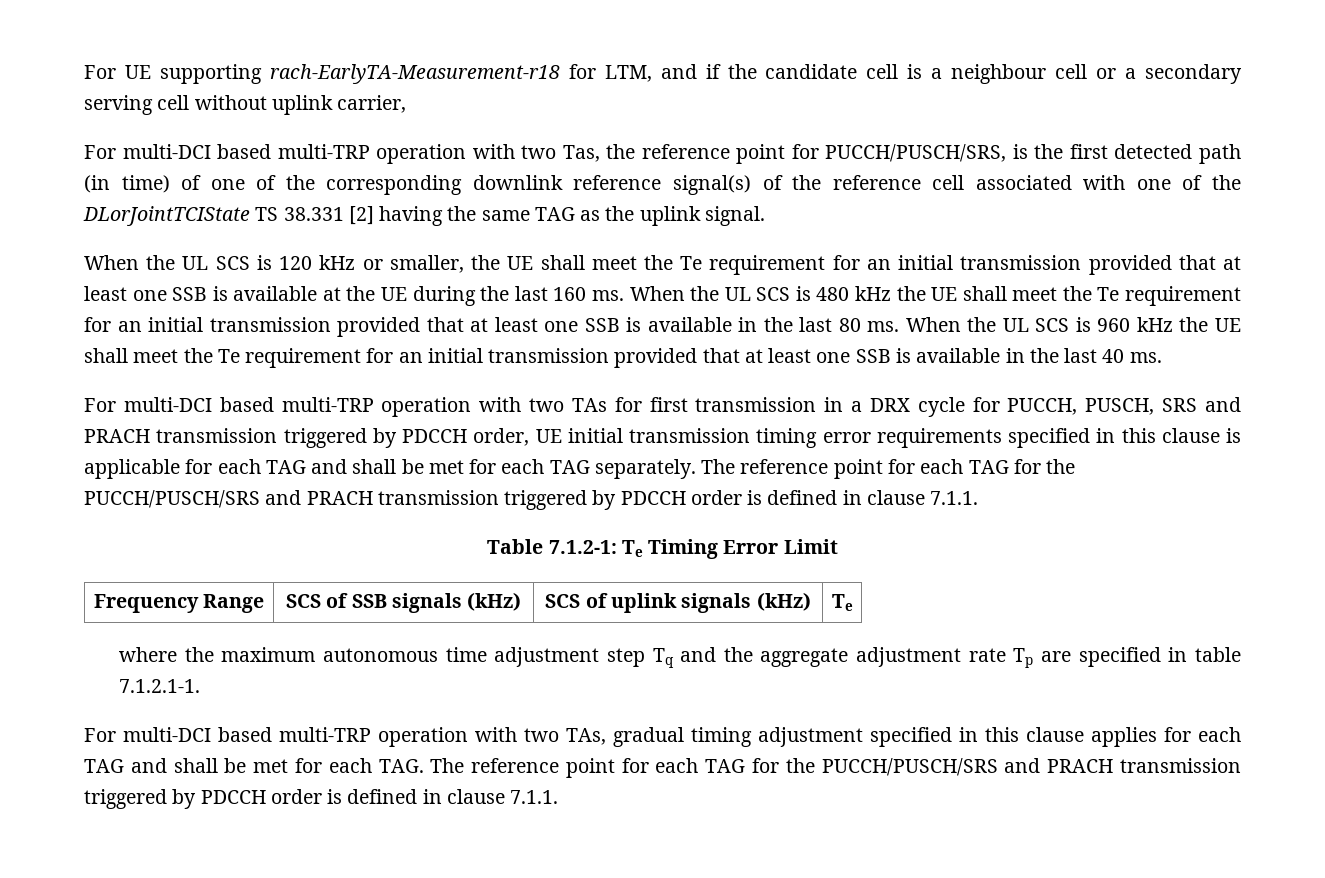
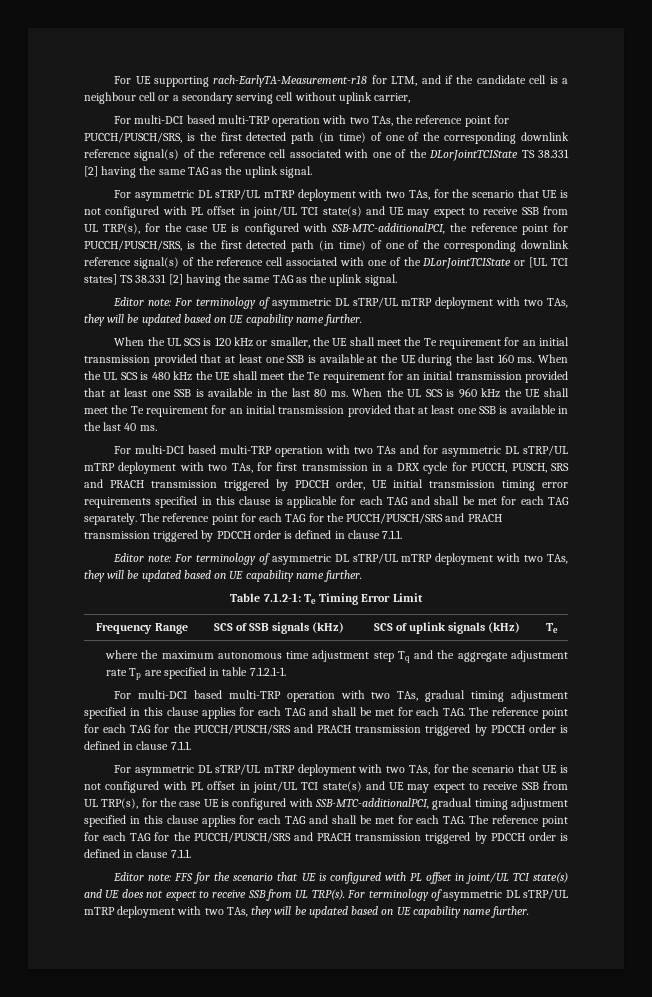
[562,145,600,162] Tas, -> [371,116,393,126] TAs,
(765, 216) none -> [114,189,568,201] [84,206,568,218] [84,223,568,235] [84,240,570,252] [84,257,568,269] [84,274,397,286] [113,297,568,309] [84,314,363,326] // For asymmetric DL sTRP/UL mTRP deployment with two TAs, for the scenario that UE is not configured with PL offset in joint/UL TCI state(s) and UE may expect to receive SSB from UL TRP(s), for the case UE is configured with SSB-MTC-additionalPCI, the reference point for PUCCH/PUSCH/SRS, is the first detected path (in time) of one of the corresponding downlink reference signal(s) of the reference cell associated with one of the DLorJointTCIState or [UL TCI states] TS 38.331 [2] having the same TAG as the uplink signal. // Editor note: For terminology of asymmetric DL sTRP/UL mTRP deployment with two TAs, they will be updated based on UE capability name further.
(607, 405) none -> [400,445,569,457] [84,462,253,474] and for asymmetric DL sTRP/UL mTRP deployment with two TAs,
(979, 498) none -> [113,553,568,565] [84,570,363,582] // Editor note: For terminology of asymmetric DL sTRP/UL mTRP deployment with two TAs, they will be updated based on UE capability name further.
(559, 797) none -> [114,764,568,776] [84,781,568,793] [84,798,568,810] [84,815,568,827] [84,832,568,844] [84,849,191,858] [113,872,568,884] [84,889,568,901] [84,906,530,918] // For asymmetric DL sTRP/UL mTRP deployment with two TAs, for the scenario that UE is not configured with PL offset in joint/UL TCI state(s) and UE may expect to receive SSB from UL TRP(s), for the case UE is configured with SSB-MTC-additionalPCI, gradual timing adjustment specified in this clause applies for each TAG and shall be met for each TAG. The reference point for each TAG for the PUCCH/PUSCH/SRS and PRACH transmission triggered by PDCCH order is defined in clause 7.1.1. // Editor note: FFS for the scenario that UE is configured with PL offset in joint/UL TCI state(s) and UE does not expect to receive SSB from UL TRP(s). For terminology of asymmetric DL sTRP/UL mTRP deployment with two TAs, they will be updated based on UE capability name further.

